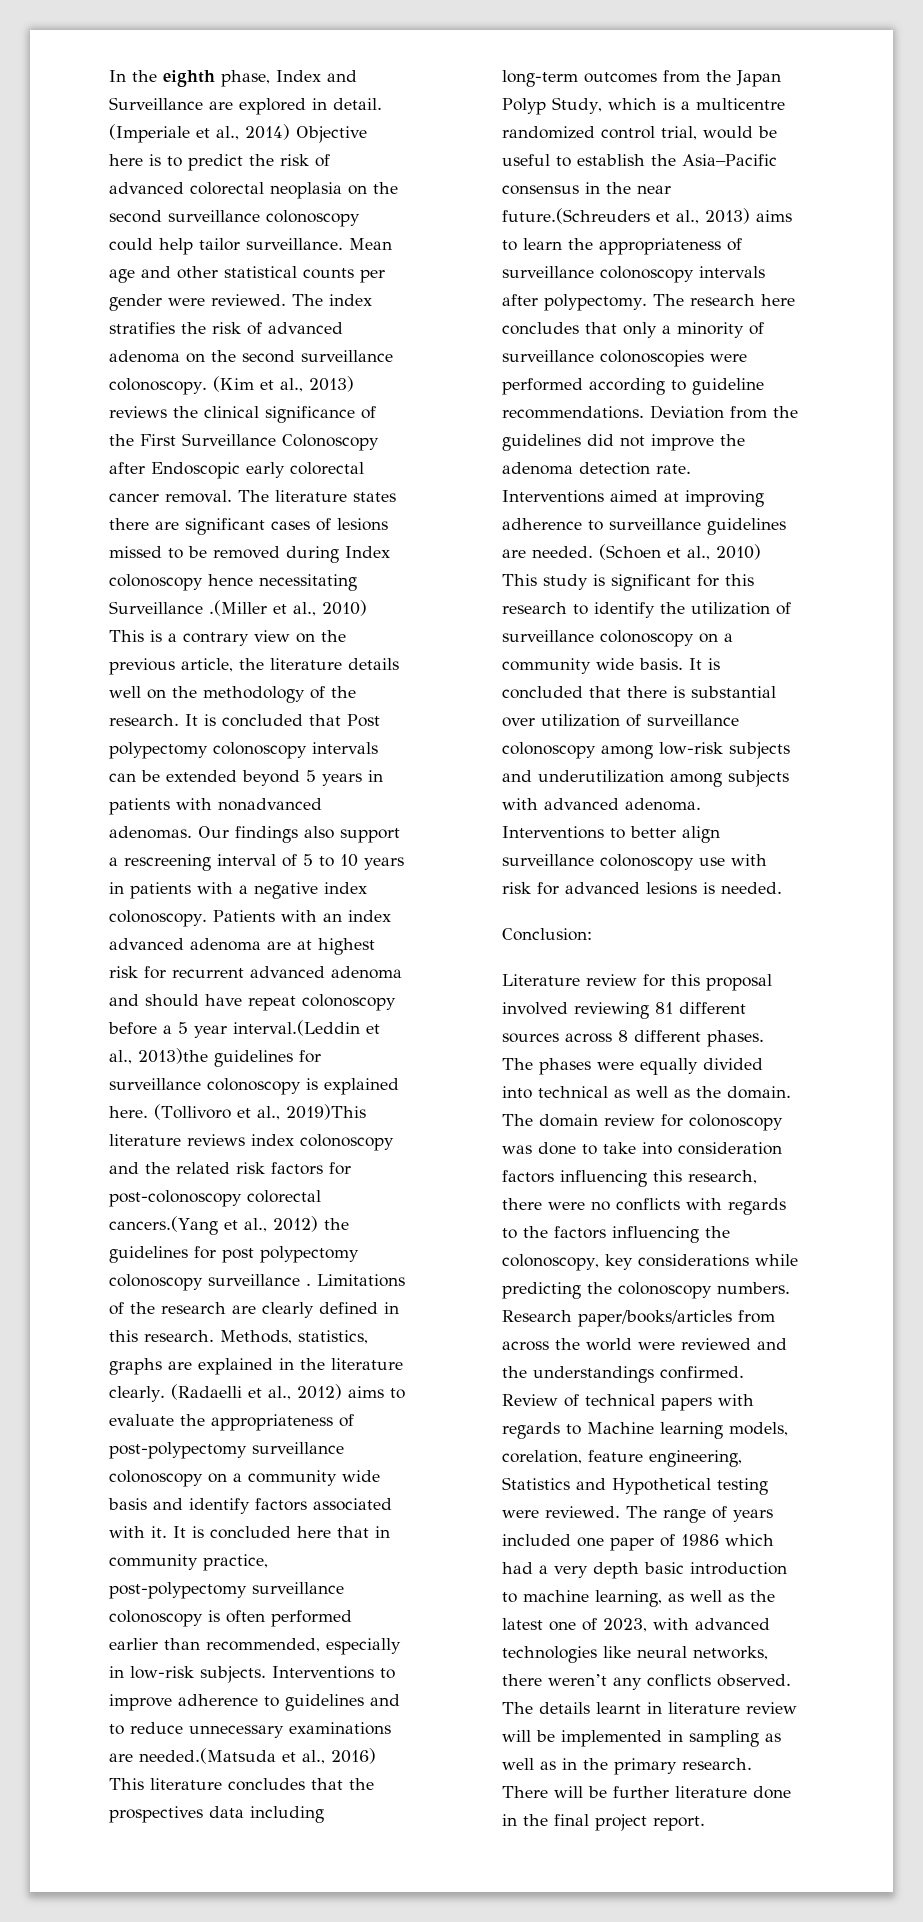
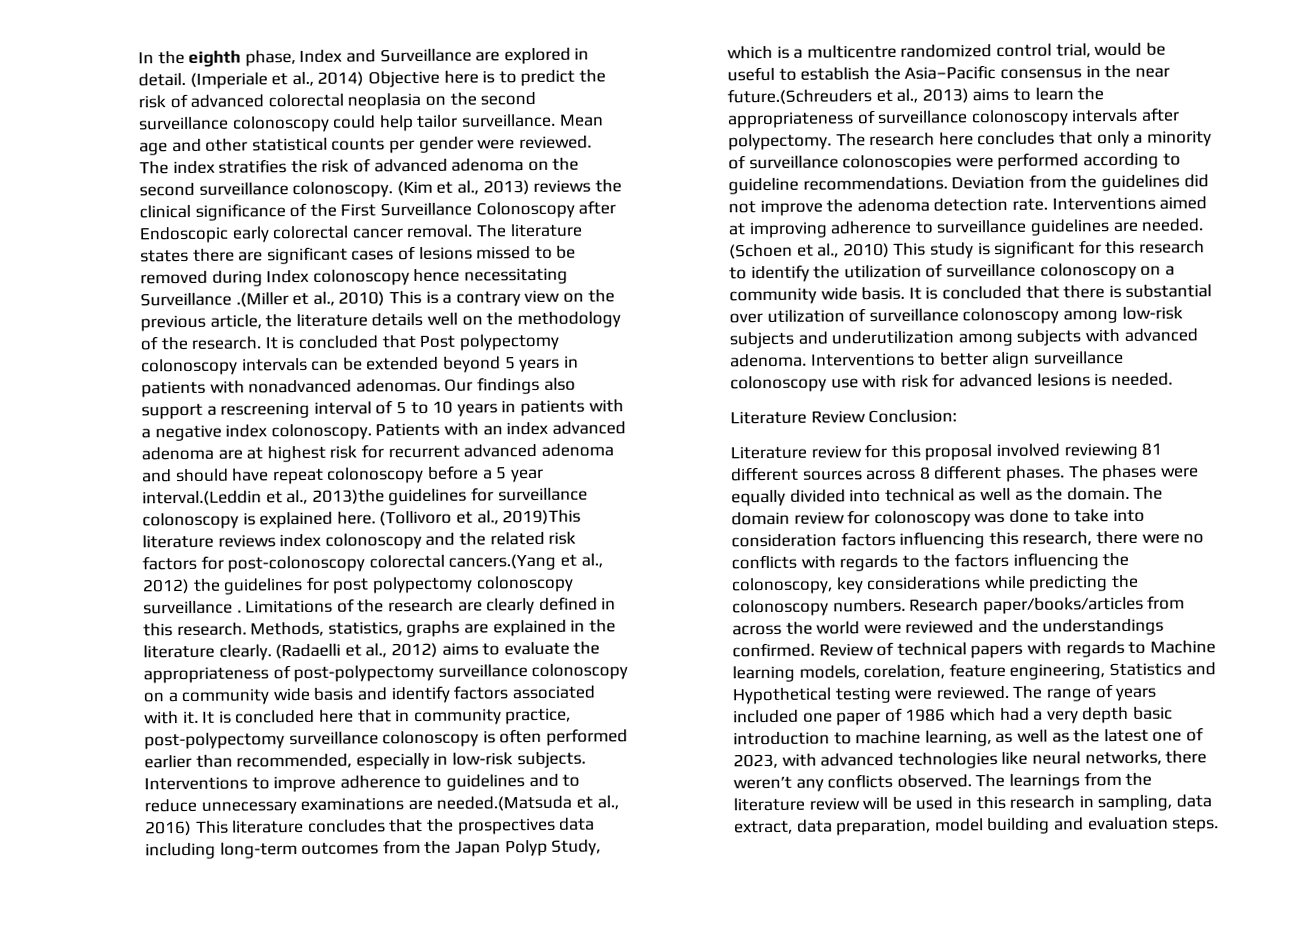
(782, 888) none -> [730,410,866,425] Literature Review
[538,1702,662,1714] details learnt in -> [1008,771,1153,790] learnings from the
[560,1730,781,1747] [501,1758,752,1775] [501,1786,791,1799] [501,1814,705,1831] implemented in sampling as well as in the primary research. There will be further literature done in the final project report. -> [915,794,1212,812] [734,816,1220,836] used in this research in sampling, data extract, data preparation, model building and evaluation steps.

